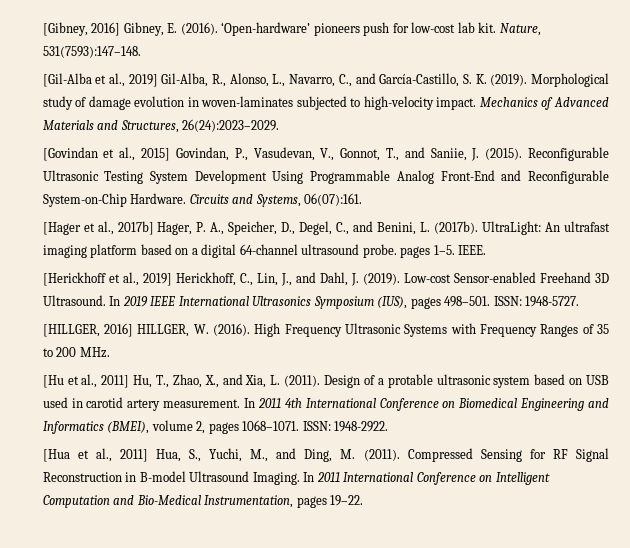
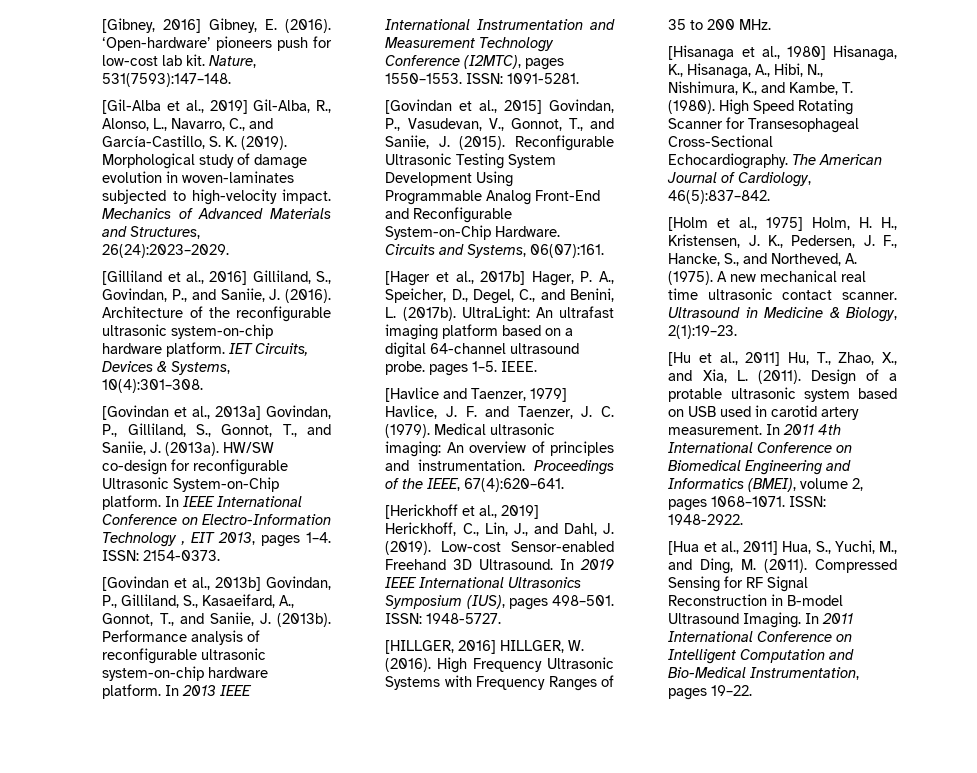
(280, 125) none -> [102,270,331,285] [102,288,331,303] [102,306,331,322] [102,324,274,339] [102,342,309,357] [102,361,231,375] [102,379,204,393] [102,405,331,420] [102,423,331,437] [102,441,275,456] [102,459,289,475] [102,477,280,492] [102,495,303,510] [102,514,331,525] [102,532,331,547] [102,550,221,561] [102,576,331,591] [102,594,295,608] [102,612,331,627] [102,630,261,645] [102,648,267,664] [102,666,269,681] [102,684,253,699] [385,19,615,30] [385,37,555,52] [385,55,565,70] [385,73,580,84] // [Gilliland et al., 2016] Gilliland, S., Govindan, P., and Saniie, J. (2016). Architecture of the reconfigurable ultrasonic system-on-chip hardware platform. IET Circuits, Devices & Systems, 10(4):301–308. // [Govindan et al., 2013a] Govindan, P., Gilliland, S., Gonnot, T., and Saniie, J. (2013a). HW/SW co-design for reconfigurable Ultrasonic System-on-Chip platform. In IEEE International Conference on Electro-Information Technology , EIT 2013, pages 1–4. ISSN: 2154-0373. // [Govindan et al., 2013b] Govindan, P., Gilliland, S., Kasaeifard, A., Gonnot, T., and Saniie, J. (2013b). Performance analysis of reconfigurable ultrasonic system-on-chip hardware platform. In 2013 IEEE International Instrumentation and Measurement Technology Conference (I2MTC), pages 1550–1553. ISSN: 1091-5281.
(487, 250) none -> [385,387,568,402] [385,405,614,419] [385,423,556,438] [385,441,614,457] [385,459,614,475] [385,478,565,492] // [Havlice and Taenzer, 1979] Havlice, J. F. and Taenzer, J. C. (1979). Medical ultrasonic imaging: An overview of principles and instrumentation. Proceedings of the IEEE, 67(4):620–641.
(110, 352) none -> [668,45,897,61] [668,63,824,79] [668,81,854,95] [668,99,854,115] [668,117,860,133] [668,135,774,147] [668,153,883,169] [667,172,812,187] [668,190,771,204] [668,217,897,231] [668,234,897,248] [668,253,858,266] [668,270,867,285] [668,288,897,300] [668,307,897,322] [668,325,738,339] // [Hisanaga et al., 1980] Hisanaga, K., Hisanaga, A., Hibi, N., Nishimura, K., and Kambe, T. (1980). High Speed Rotating Scanner for Transesophageal Cross-Sectional Echocardiography. The American Journal of Cardiology, 46(5):837–842. // [Holm et al., 1975] Holm, H. H., Kristensen, J. K., Pedersen, J. F., Hancke, S., and Northeved, A. (1975). A new mechanical real time ultrasonic contact scanner. Ultrasound in Medicine & Biology, 2(1):19–23.

